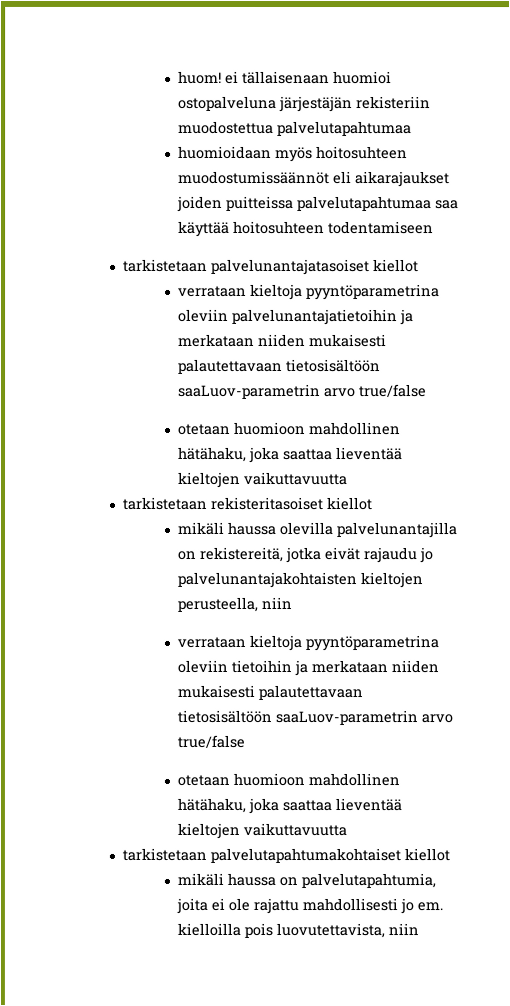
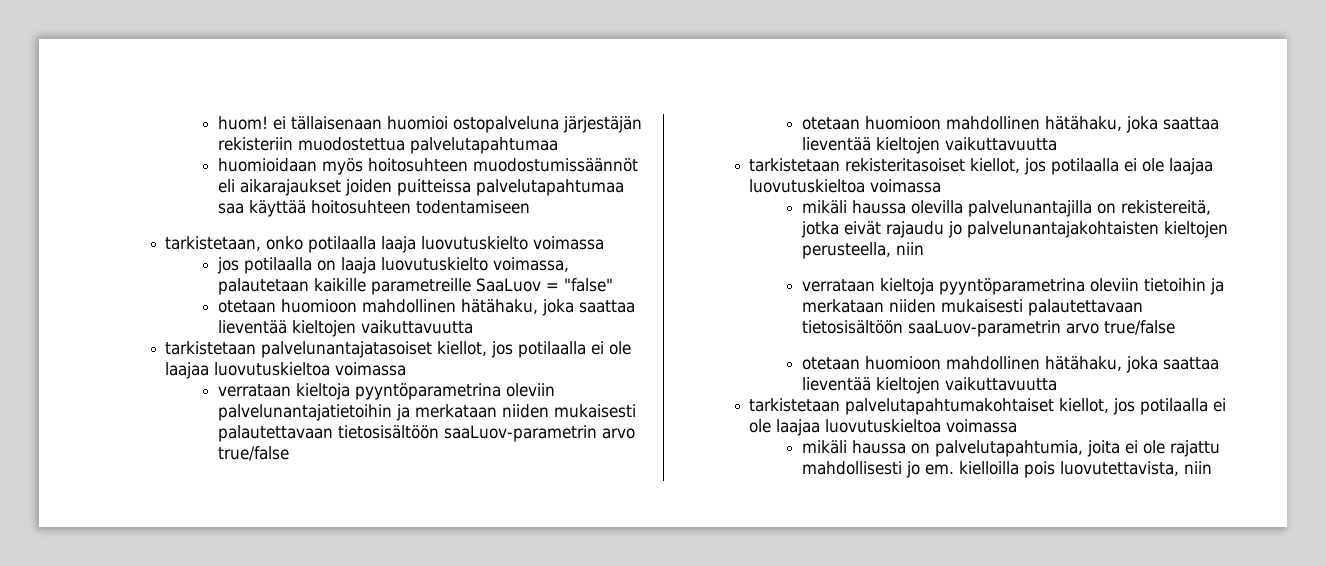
[122,258,419,276] tarkistetaan palvelunantajatasoiset kiellot -> [165,236,605,253] [216,257,569,274] [217,278,613,295] [217,299,635,316] [217,320,473,337] [165,341,632,358] [165,362,407,379] tarkistetaan, onko potilaalla laaja luovutuskielto voimassa // jos potilaalla on laaja luovutuskielto voimassa, palautetaan kaikille parametreille SaaLuov = "false" // otetaan huomioon mahdollinen hätähaku, joka saattaa lieventää kieltojen vaikuttavuutta // tarkistetaan palvelunantajatasoiset kiellot, jos potilaalla ei ole laajaa luovutuskieltoa voimassa
[325,497,373,511] kiellot -> [970,158,1214,175] [749,179,942,193] kiellot, jos potilaalla ei ole laajaa luovutuskieltoa voimassa
[403,848,450,862] kiellot -> [1059,398,1227,415] [749,419,1018,436] kiellot, jos potilaalla ei ole laajaa luovutuskieltoa voimassa

